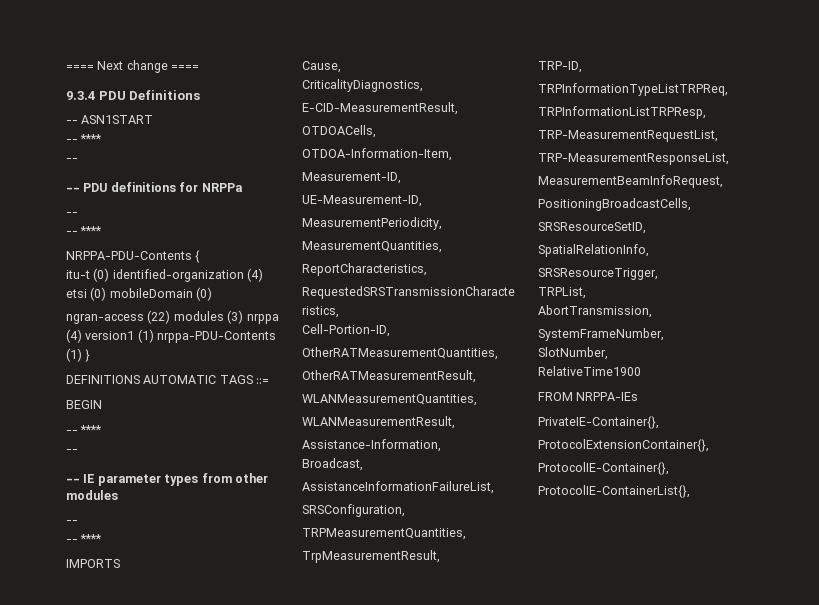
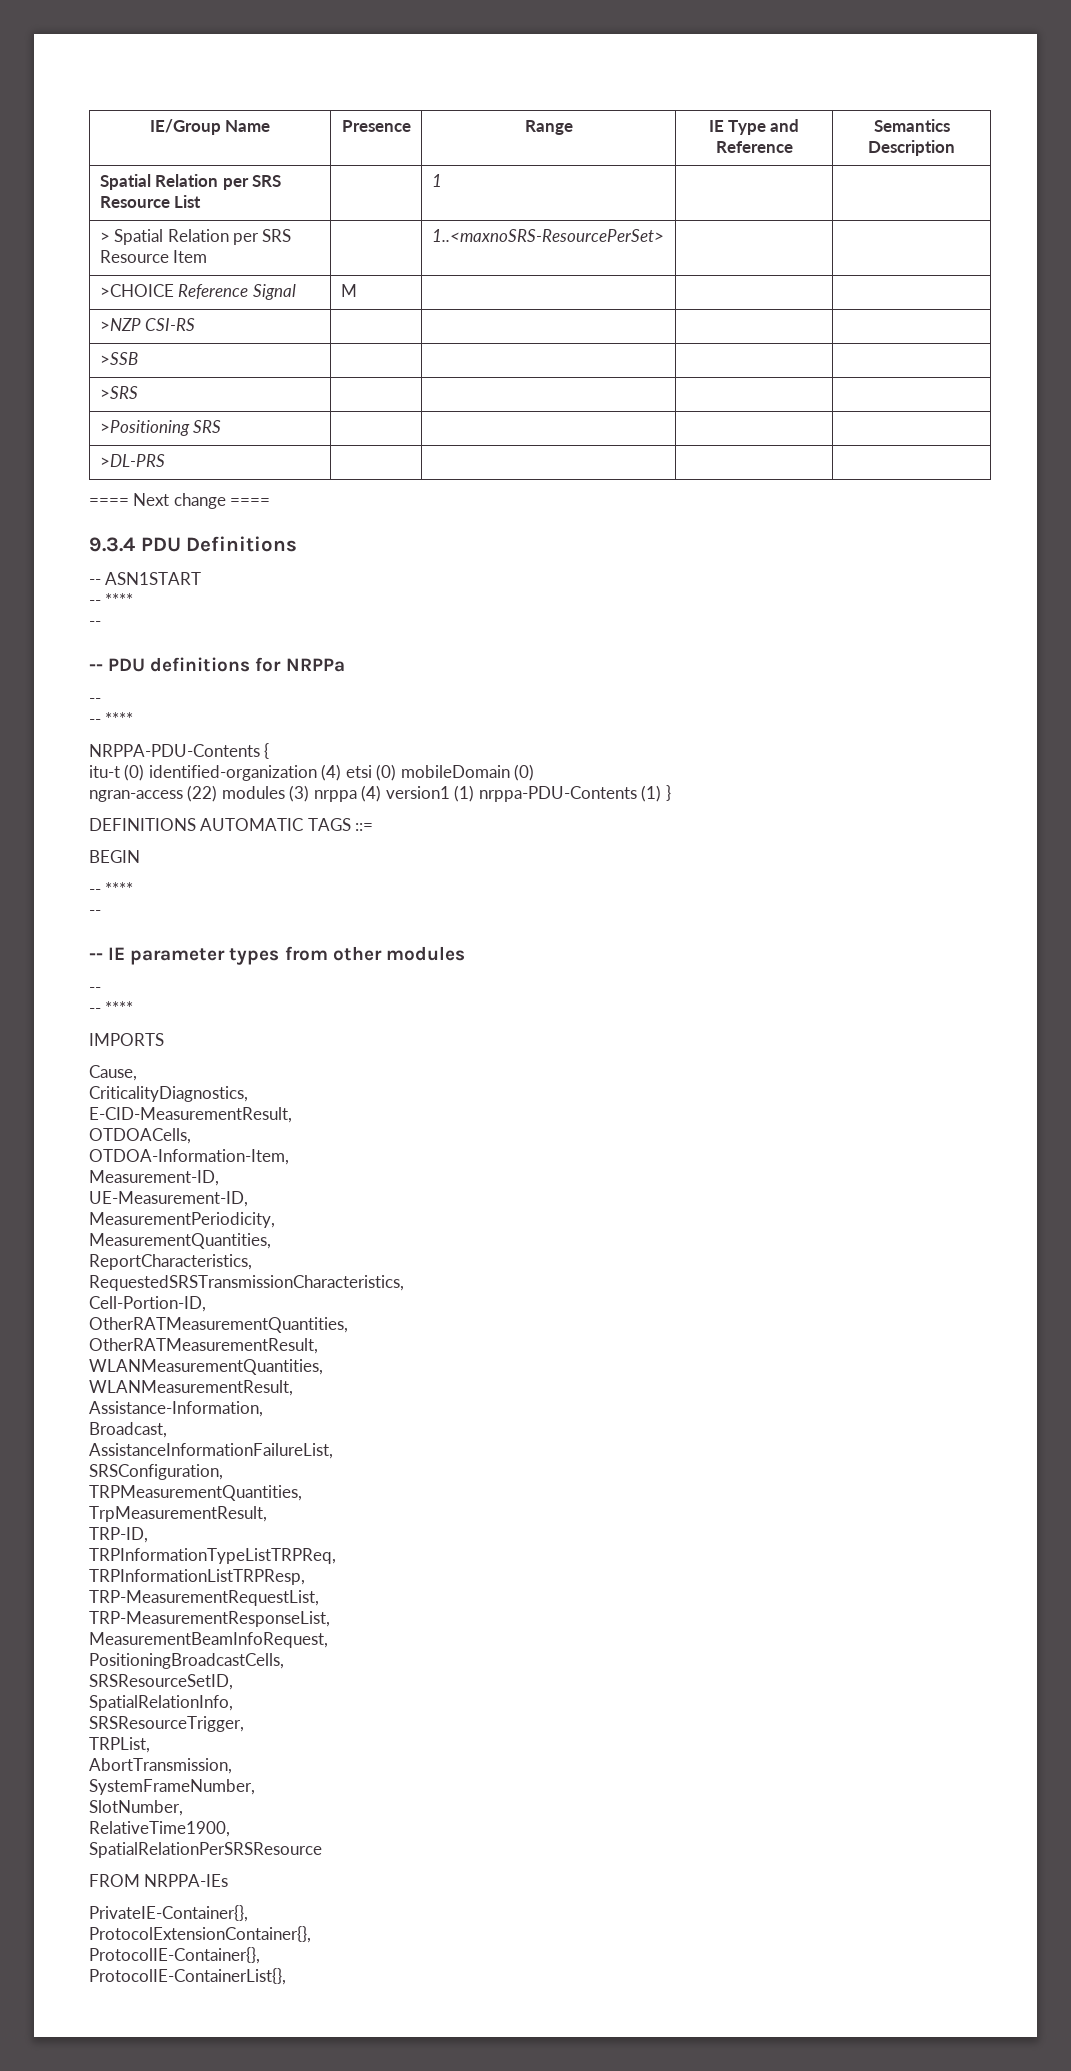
(66, 67) none -> [149,119,271,135] [341,120,411,132] [524,120,573,135] [708,119,800,135] [715,141,793,153] [873,119,950,132] [868,140,955,156] [99,174,282,190] [99,195,202,208] [431,174,442,187] [99,229,292,245] [99,250,208,263] [431,229,664,242] [99,284,296,300] [340,284,357,297] [99,318,196,331] [99,352,138,365] [99,386,138,399] [99,420,222,436] [99,454,165,467] IE/Group Name | Presence | Range | IE Type and Reference | Semantics Description // Spatial Relation per SRS Resource List | | 1 | | // > Spatial Relation per SRS Resource Item | | 1..<maxnoSRS-ResourcePerSet> | | // >CHOICE Reference Signal | M | | | // >NZP CSI-RS | | | | // >SSB | | | | // >SRS | | | | // >Positioning SRS | | | | // >DL-PRS | | | | //
[538,366,641,376] RelativeTime1900 -> [89,1821,230,1837] [89,1842,322,1858] RelativeTime1900, // SpatialRelationPerSRSResource

